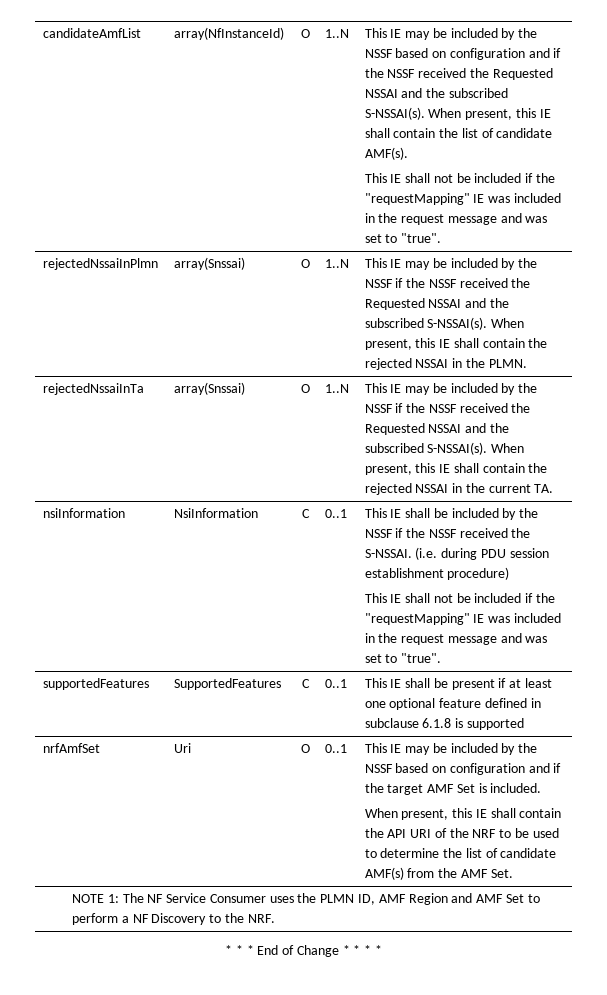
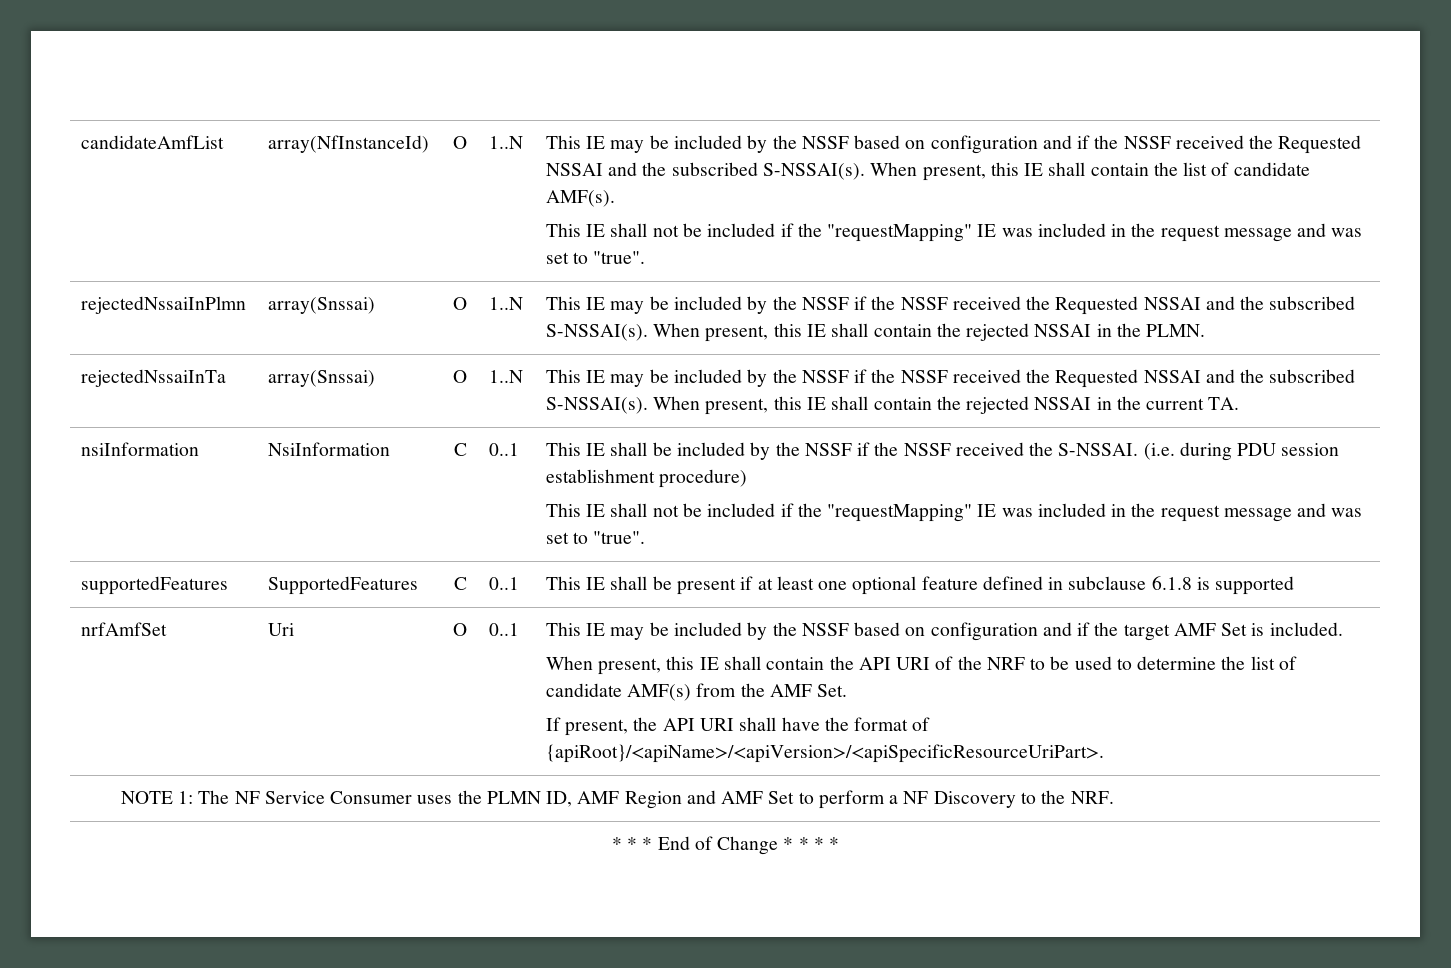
(513, 873) none -> [545,717,931,736] [545,744,1104,763] // If present, the API URI shall have the format of {apiRoot}/<apiName>/<apiVersion>/<apiSpecificResourceUriPart>.

